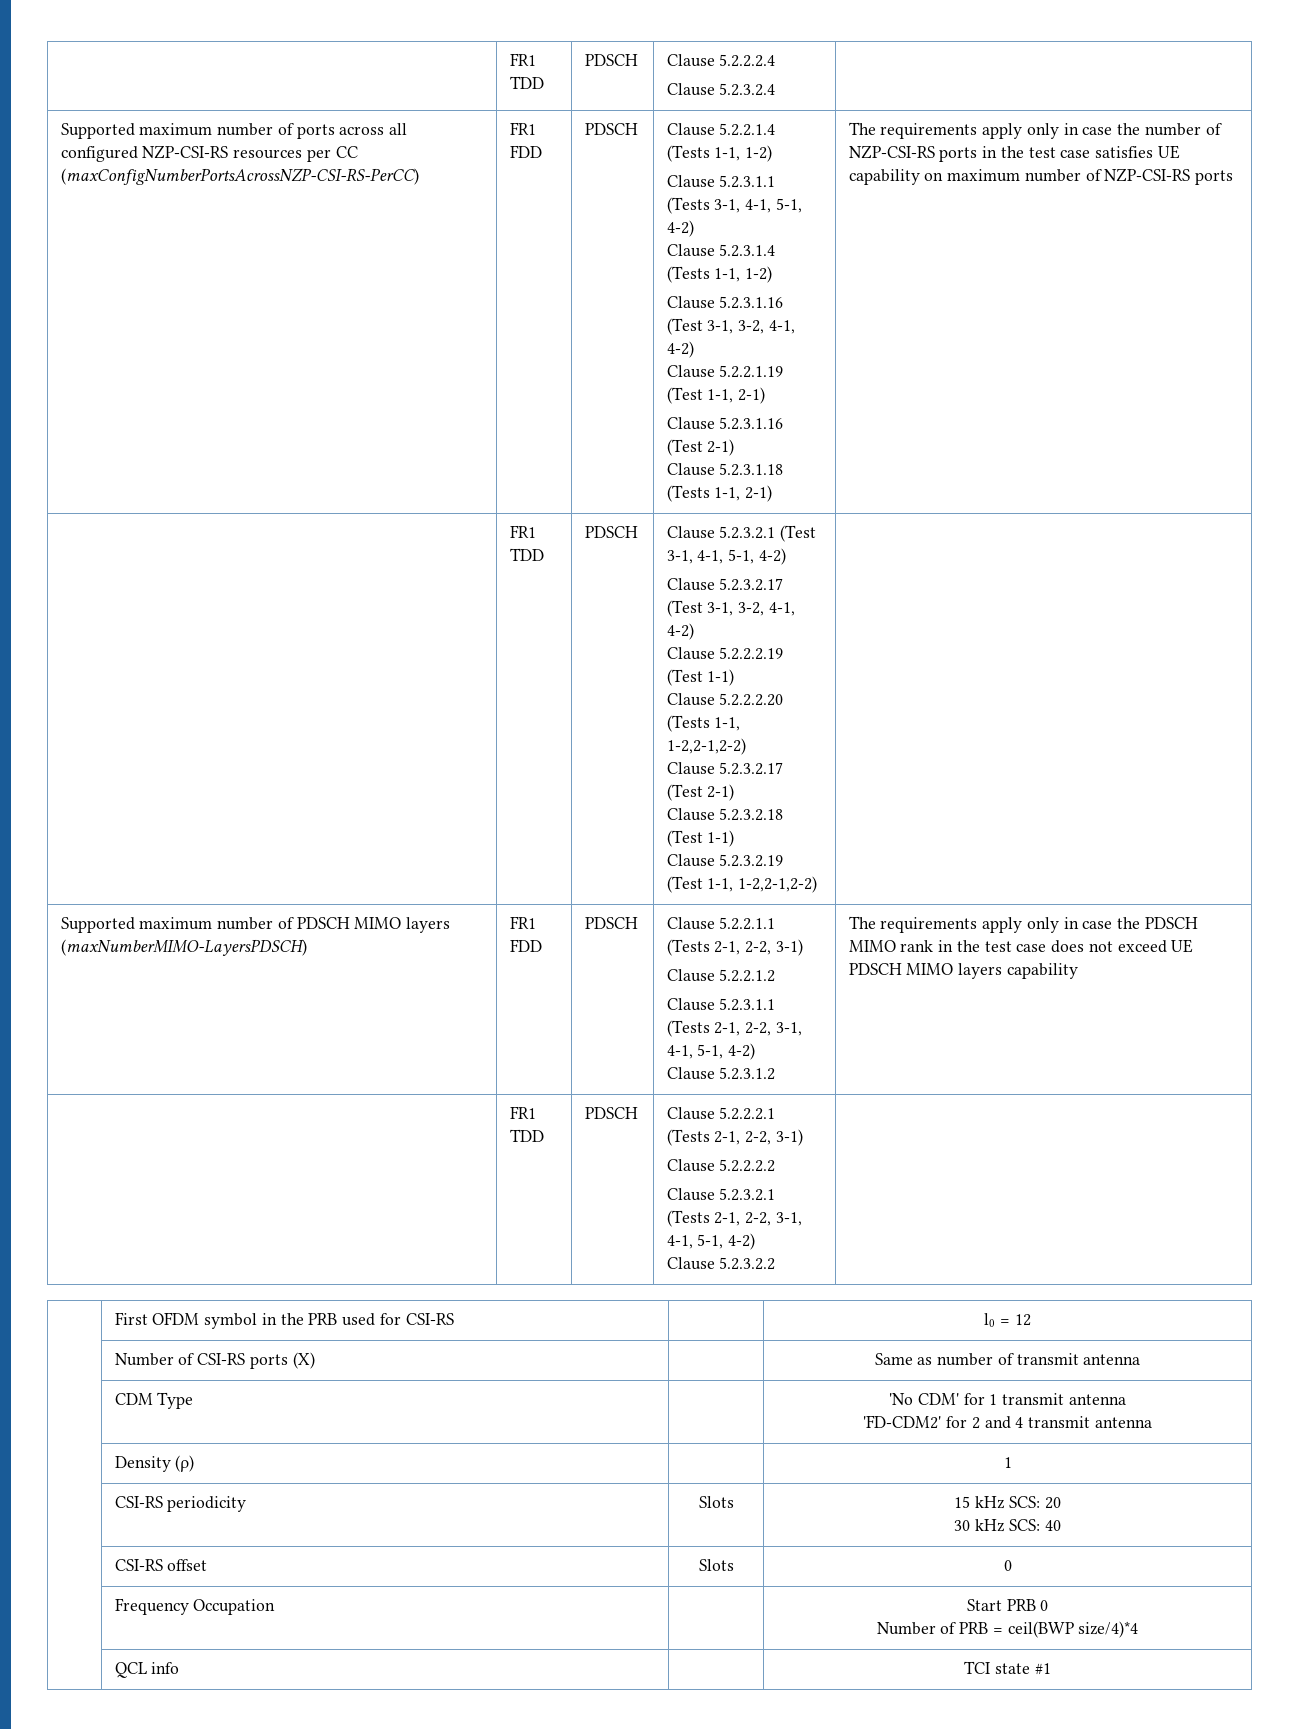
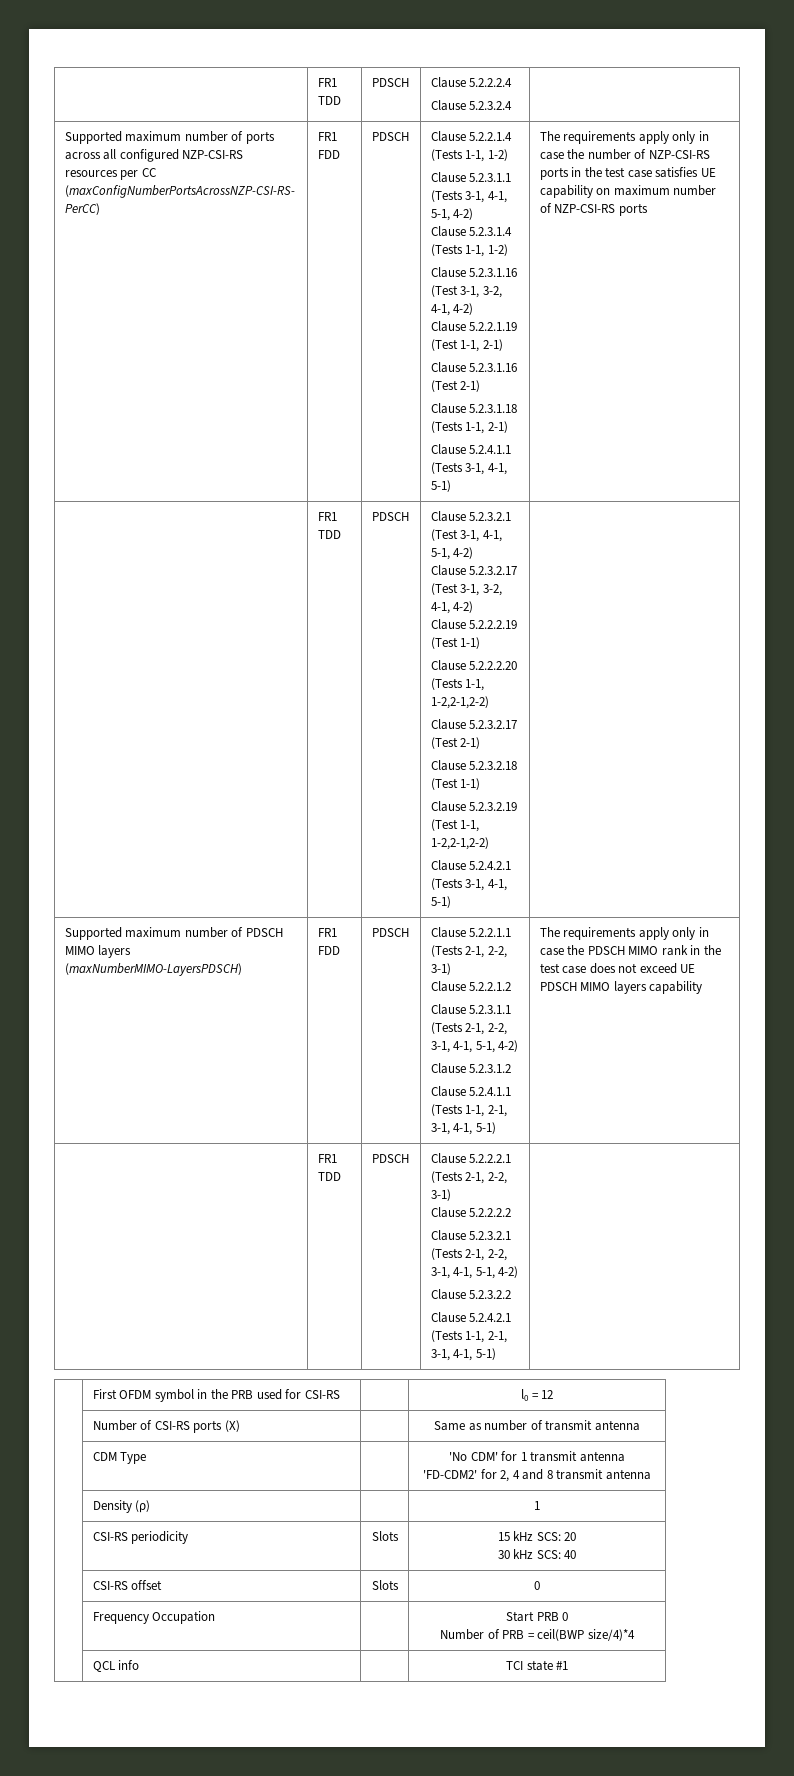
(773, 493) none -> [430,444,512,455] [430,462,507,475] [430,480,451,492] // Clause 5.2.4.1.1 (Tests 3-1, 4-1, 5-1)
(818, 884) none -> [430,860,512,871] [430,878,507,891] [430,896,451,908] // Clause 5.2.4.2.1 (Tests 3-1, 4-1, 5-1)
(776, 1073) none -> [430,1086,512,1097] [430,1104,507,1117] [430,1122,496,1135] // Clause 5.2.4.1.1 (Tests 1-1, 2-1, 3-1, 4-1, 5-1)
(776, 1263) none -> [430,1312,512,1323] [430,1330,507,1343] [430,1348,496,1361] // Clause 5.2.4.2.1 (Tests 1-1, 2-1, 3-1, 4-1, 5-1)
[971,1416,1024,1429] 2 and 4 -> [500,1469,553,1482] 2, 4 and 8

